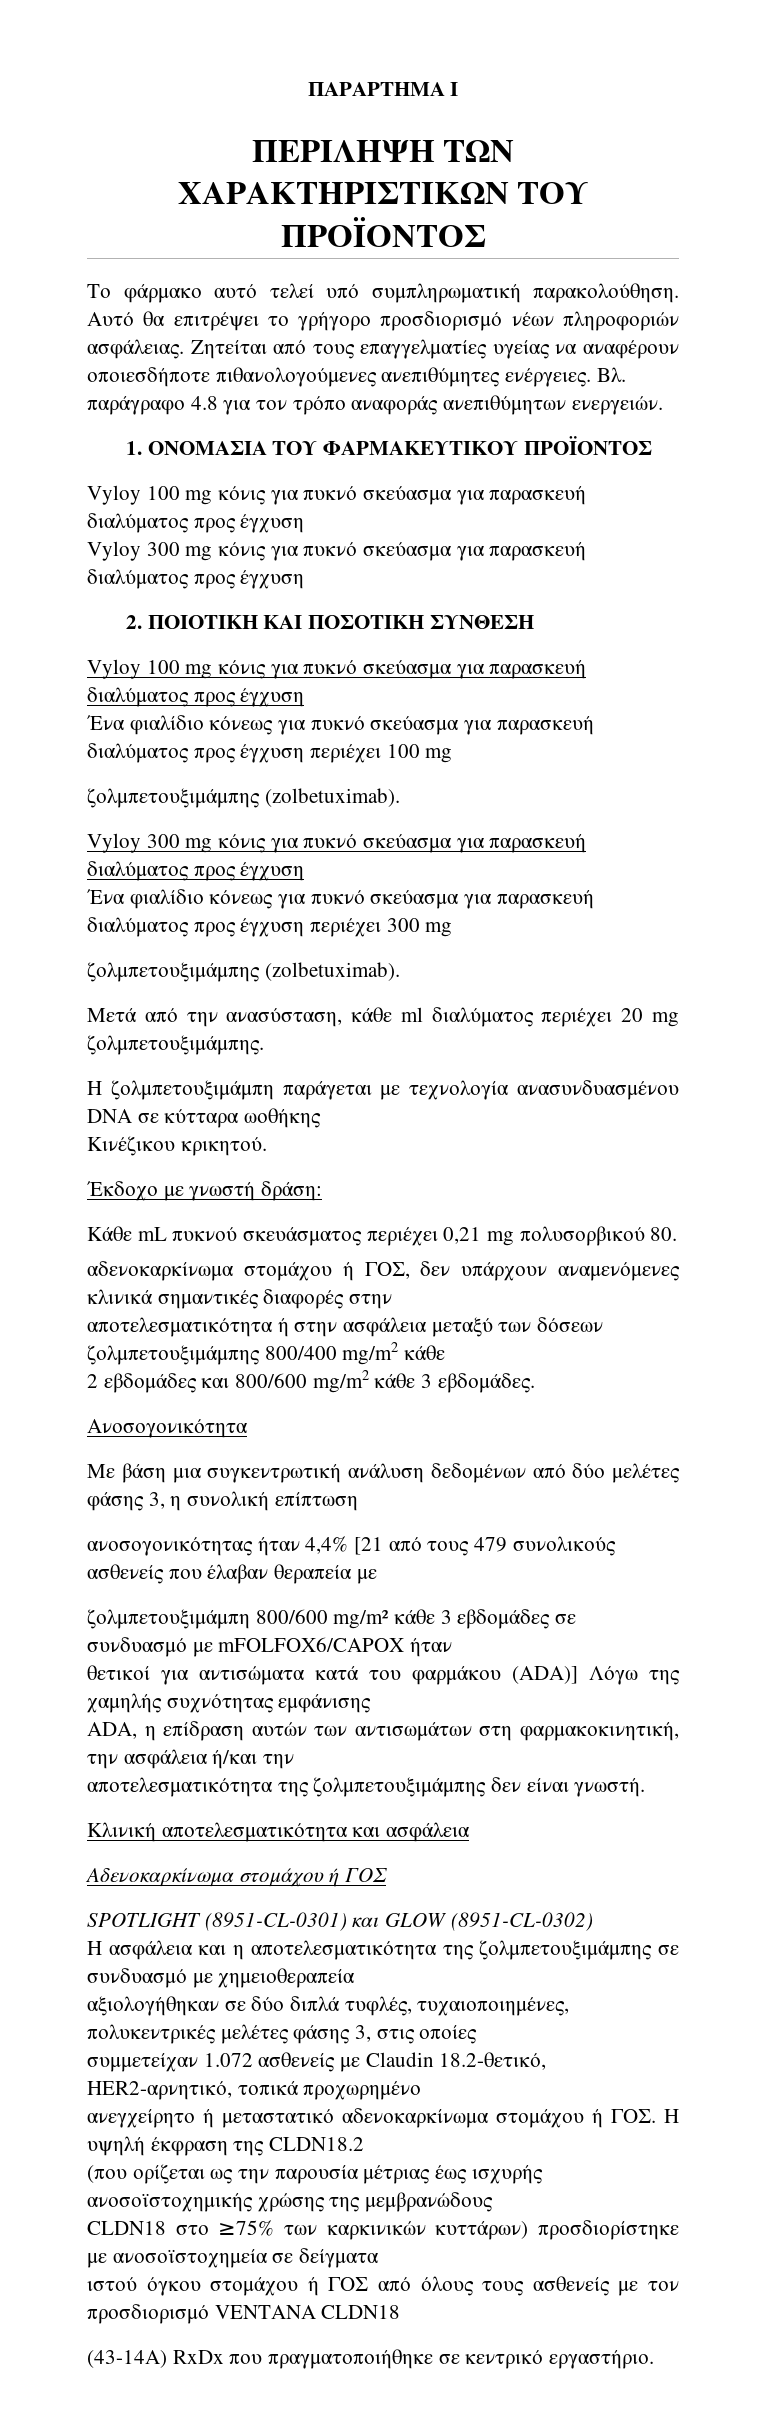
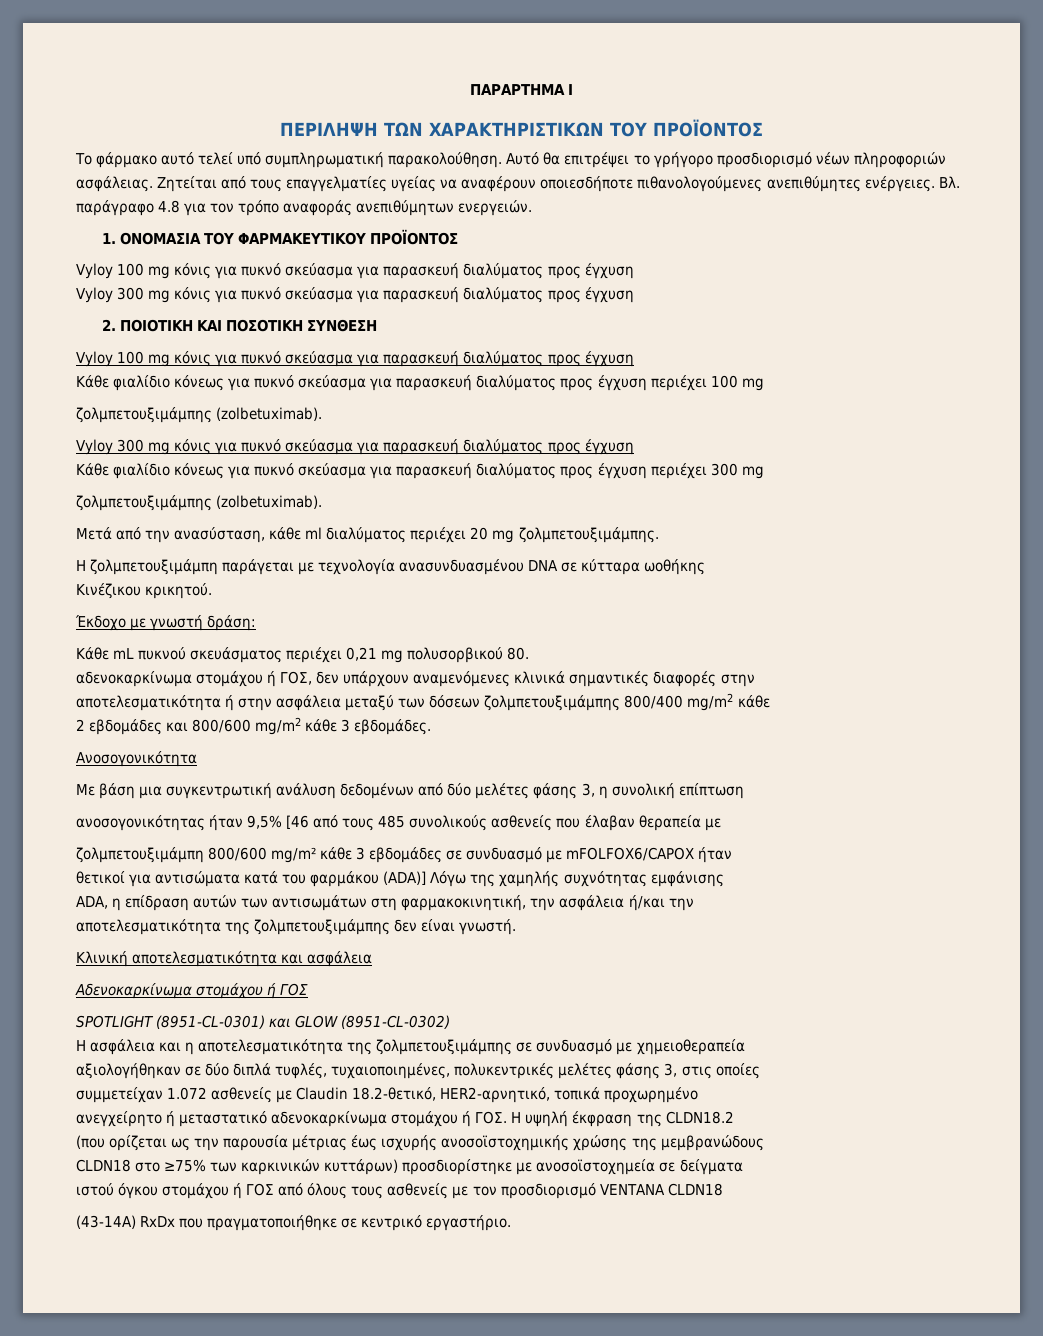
[87,715,125,730] Ένα -> [76,375,109,388] Κάθε
[87,889,125,904] Ένα -> [76,463,109,476] Κάθε
[305,1536,508,1556] 4,4% [21 από τους 479 -> [247,815,406,831] 9,5% [46 από τους 485

